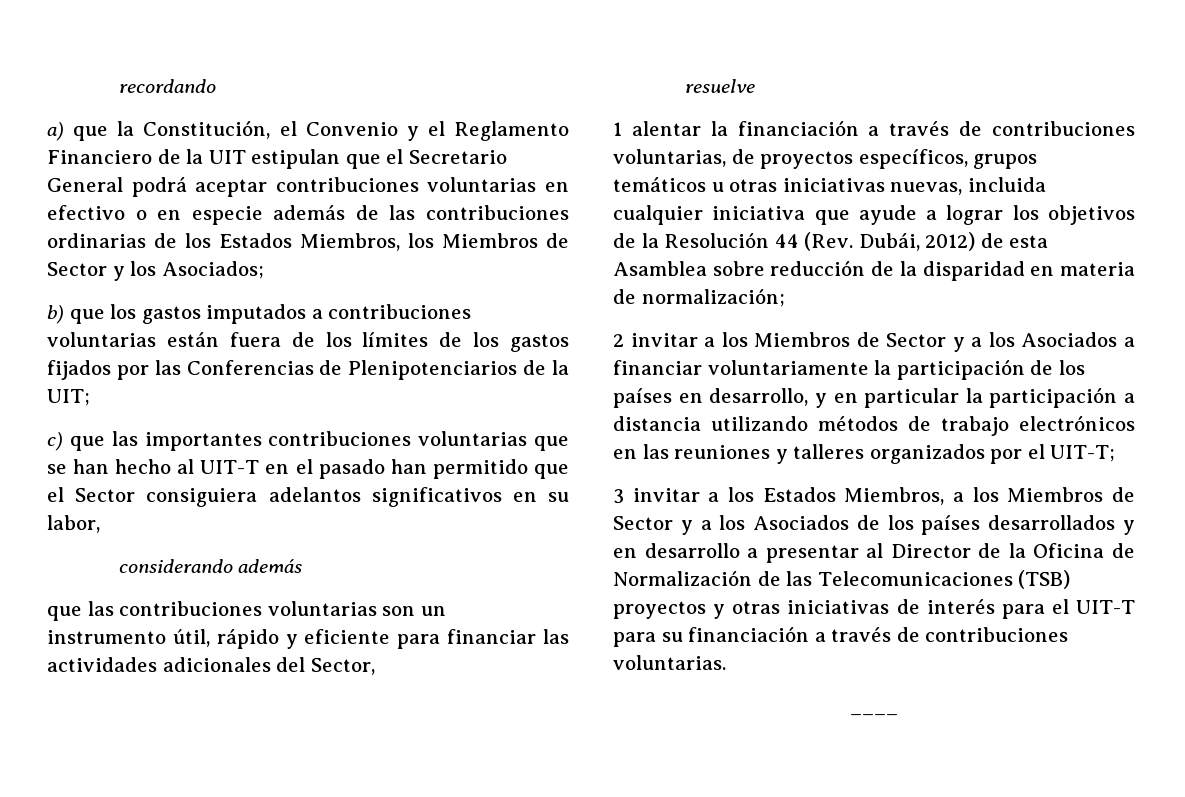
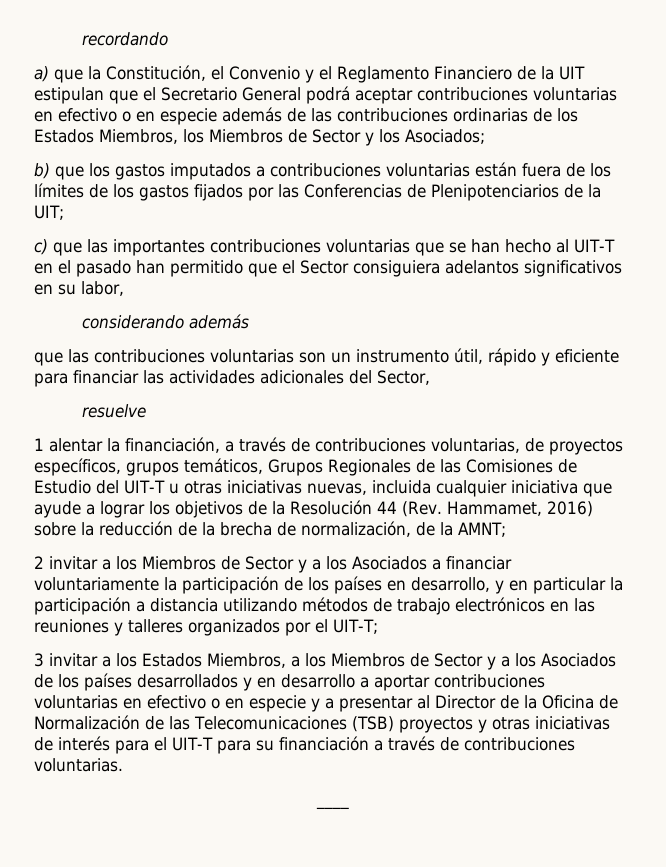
[737,120,859,136] financiación -> [125,437,220,453] financiación,
[613,177,706,192] temáticos -> [184,458,577,476] [34,480,165,494] temáticos, Grupos Regionales de las Comisiones de Estudio del UIT-T
[858,232,1049,251] [613,260,1135,281] [613,288,785,307] Dubái, 2012) de esta Asamblea sobre reducción de la disparidad en materia de normalización; -> [446,501,593,517] [34,521,506,537] Hammamet, 2016) sobre la reducción de la brecha de normalización, de la AMNT;
(759, 553) none -> [374,674,545,691] [34,695,334,712] aportar contribuciones voluntarias en efectivo o en especie y a

